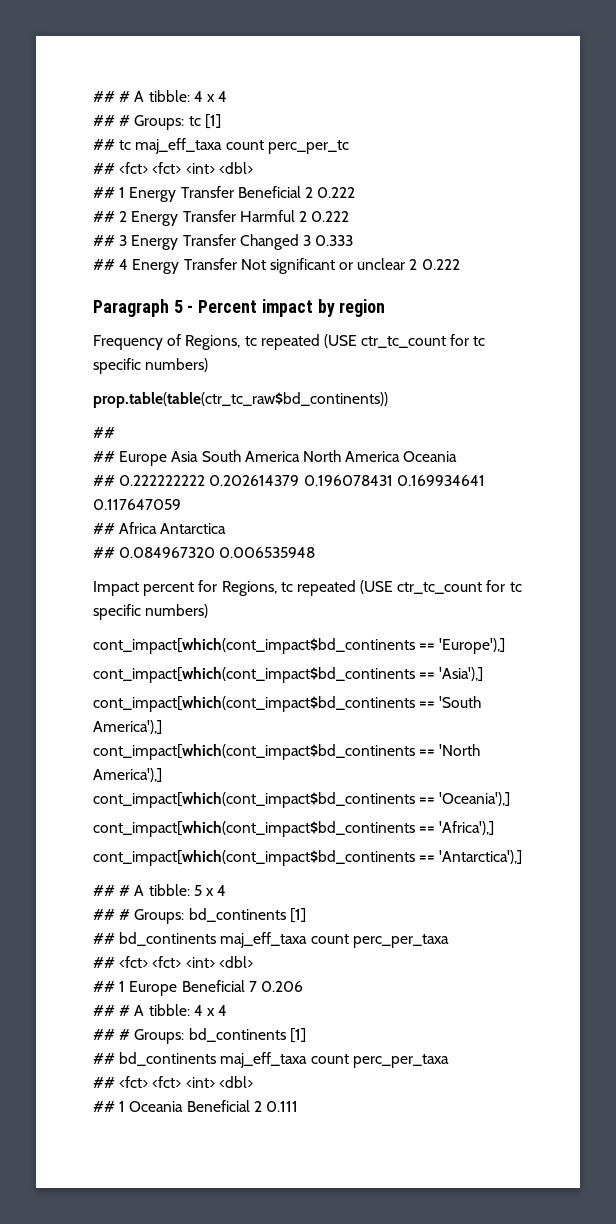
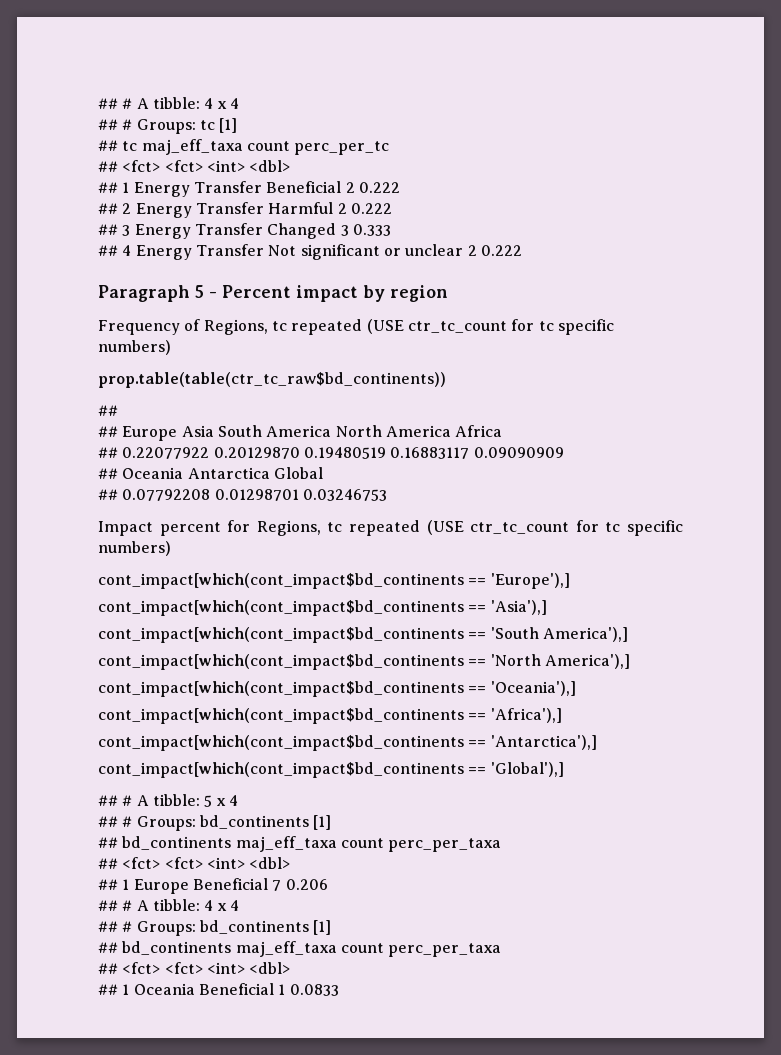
[403,451,458,462] [93,475,485,486] [93,499,181,510] [93,522,158,534] Oceania // ## 0.222222222 0.202614379 0.196078431 0.169934641 0.117647059 // ## Africa -> [455,425,503,437] [98,447,564,459] [98,467,184,479] Africa // ## 0.22077922 0.20129870 0.19480519 0.16883117 0.09090909 // ## Oceania
[93,547,316,558] // ## 0.084967320 0.006535948 -> [273,467,323,479] [98,489,387,501] Global // ## 0.07792208 0.01298701 0.03246753
(523, 857) none -> [98,762,564,778] // cont_impact[which(cont_impact$bd_continents == 'Global'),]
[253,1101,298,1112] 2 0.111 -> [278,984,339,996] 1 0.0833

